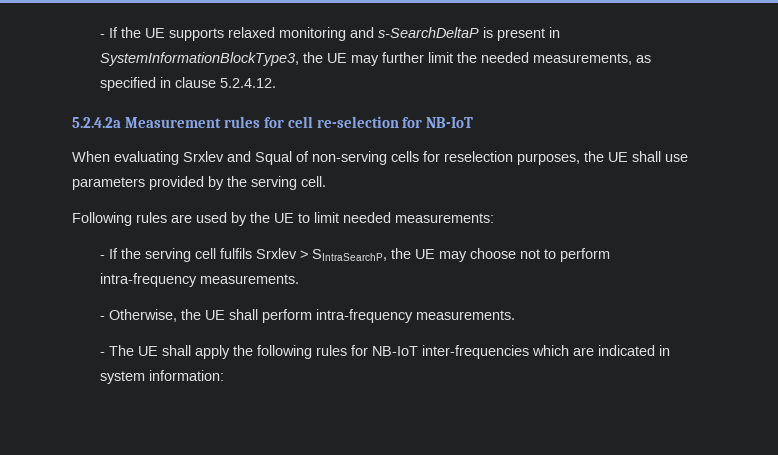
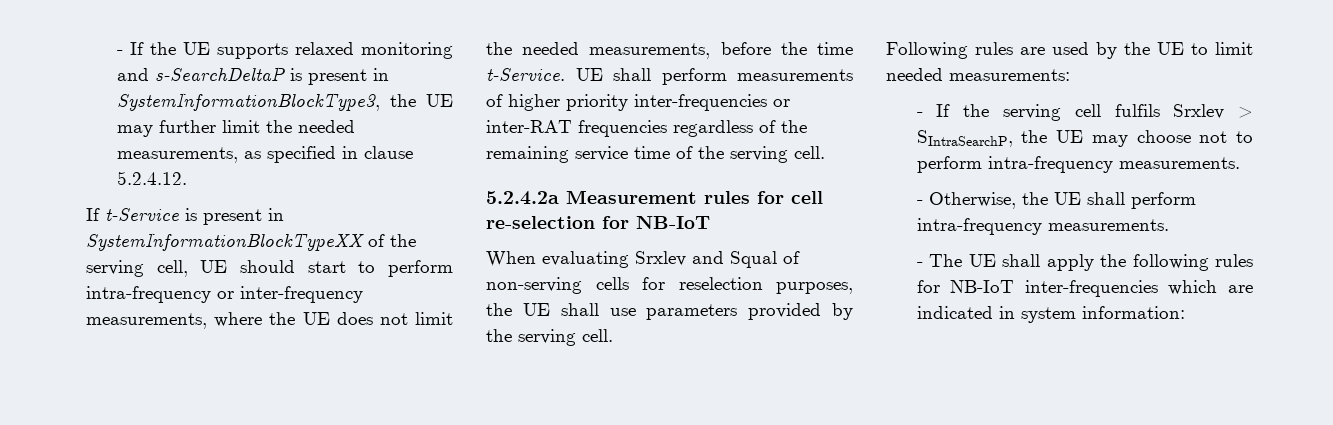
(276, 83) none -> [86,208,284,225] [86,233,416,251] [86,260,453,277] [86,286,363,303] [86,312,453,329] [486,42,853,59] [486,68,853,85] [486,94,790,111] [486,120,807,137] [486,146,825,163] // If t-Service is present in SystemInformationBlockTypeXX of the serving cell, UE should start to perform intra-frequency or inter-frequency measurements, where the UE does not limit the needed measurements, before the time t-Service. UE shall perform measurements of higher priority inter-frequencies or inter-RAT frequencies regardless of the remaining service time of the serving cell.

